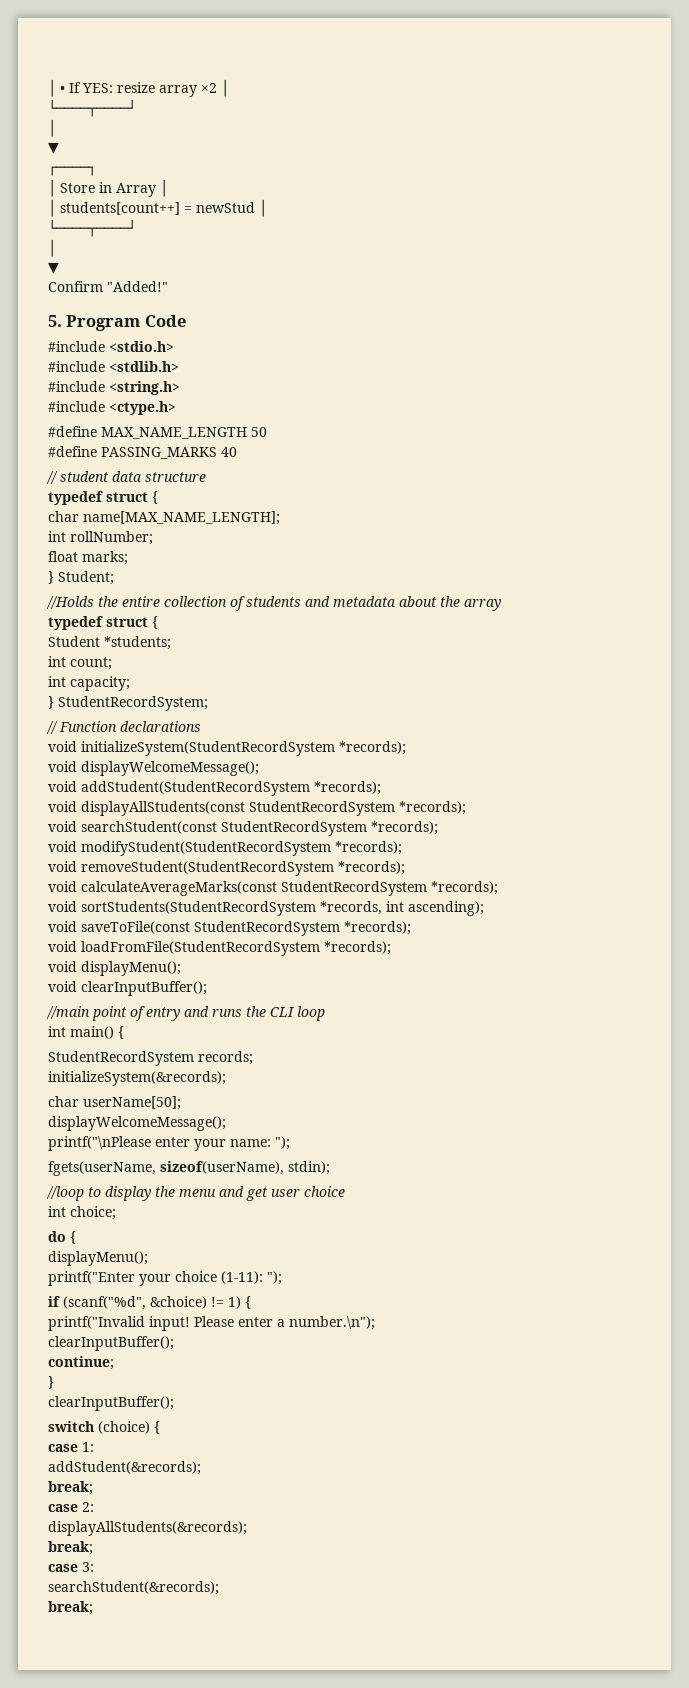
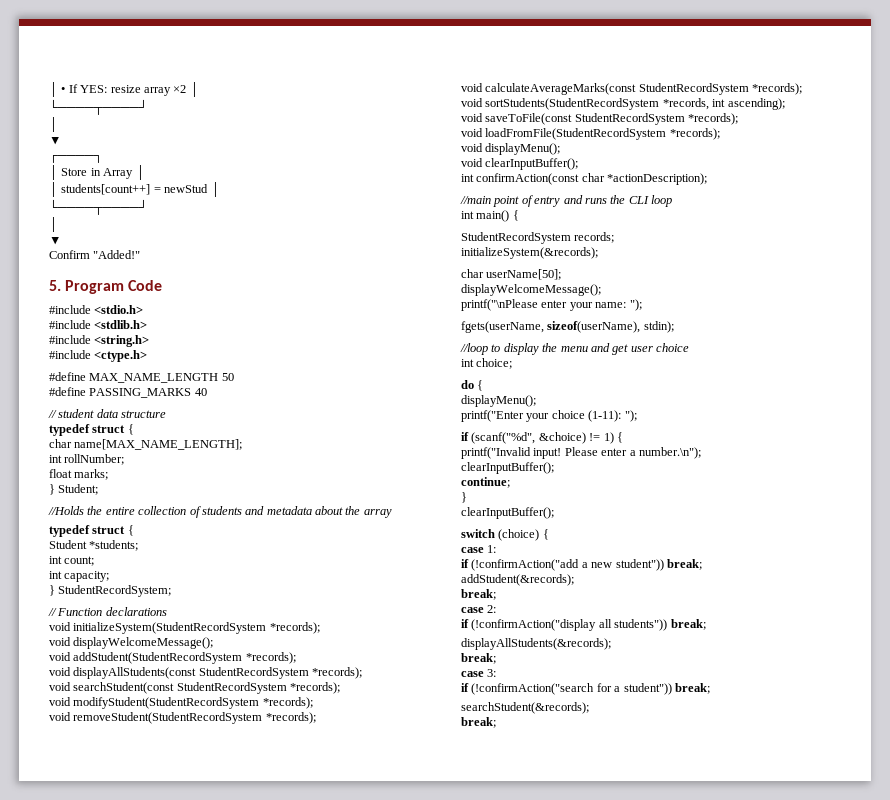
(207, 988) none -> [461,173,708,185] // int confirmAction(const char *actionDescription);
(94, 1447) none -> [461,559,702,571] // if (!confirmAction("add a new student")) break;
(94, 1507) none -> [461,619,706,631] // if (!confirmAction("display all students")) break;
(94, 1567) none -> [461,683,710,695] // if (!confirmAction("search for a student")) break;

